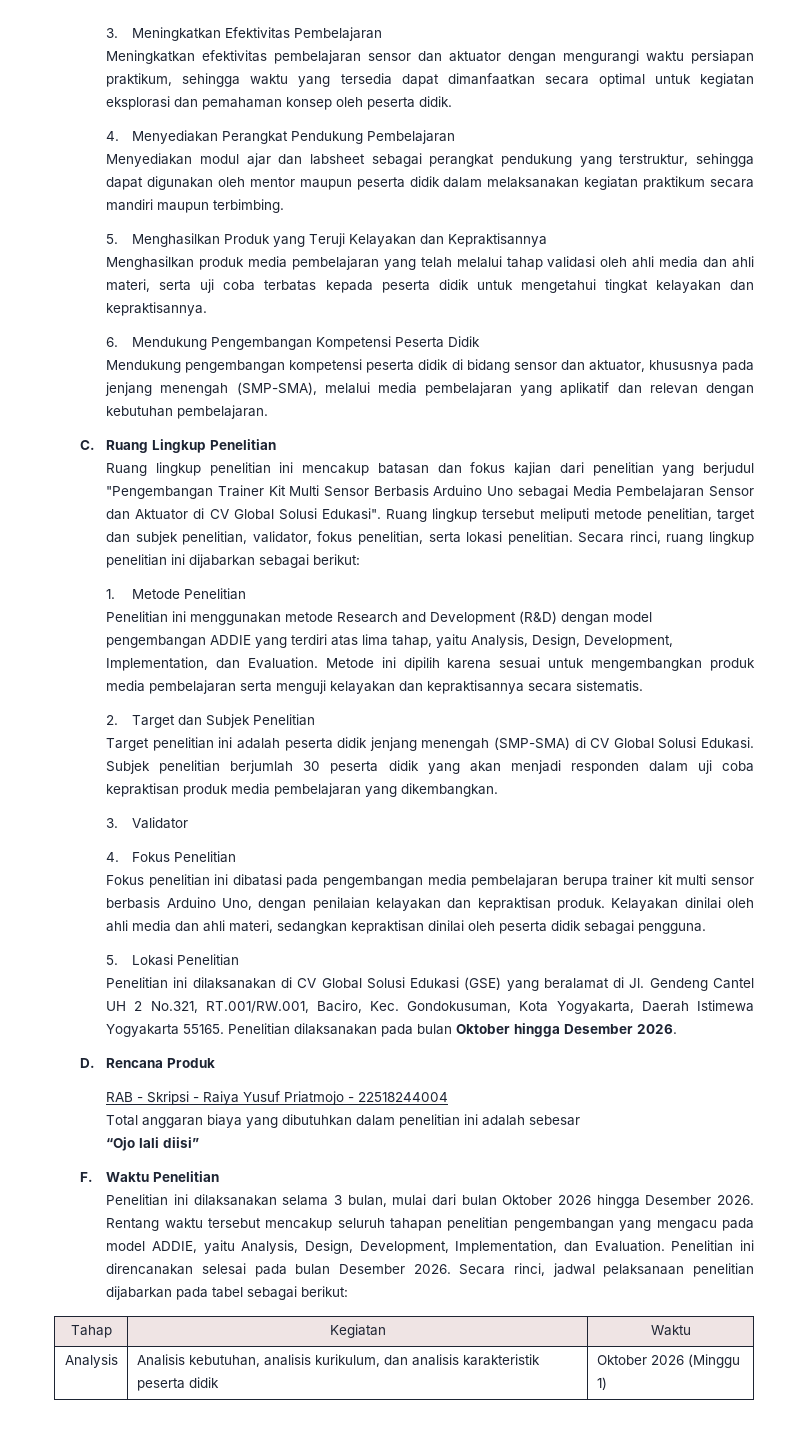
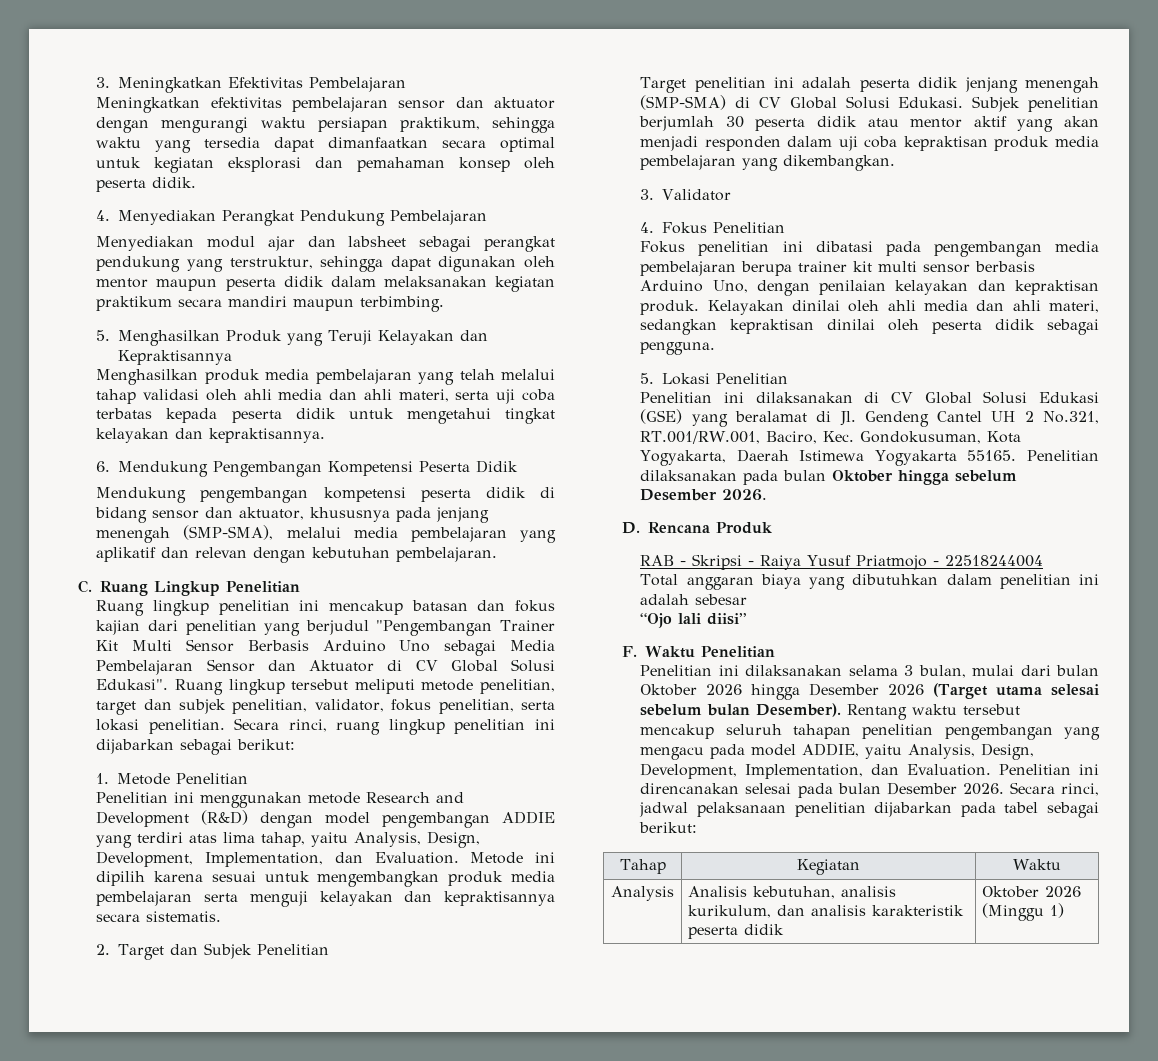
(419, 765) none -> [867,116,1007,128] atau mentor aktif
(561, 1030) none -> [955,470,1018,482] sebelum
[716,1195,754,1205] 2026. -> [888,683,1099,699] [640,703,842,717] 2026 (Target utama selesai sebelum bulan Desember).

